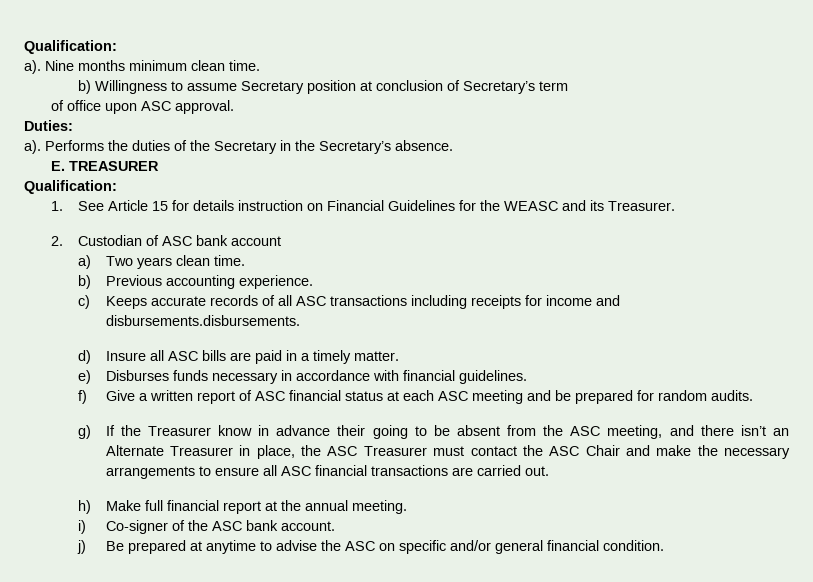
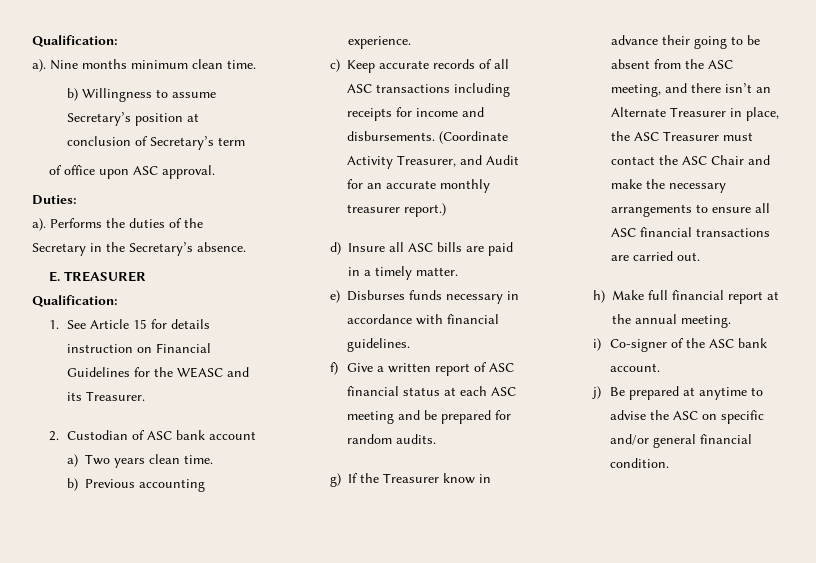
[241,81,305,94] Secretary -> [66,112,131,126] Secretary’s
[105,296,147,309] Keeps -> [346,60,375,73] Keep
[105,315,300,326] disbursements.disbursements. -> [346,131,508,144] [346,155,519,169] [346,179,490,193] [346,203,446,217] disbursements. (Coordinate Activity Treasurer, and Audit for an accurate monthly treasurer report.)

